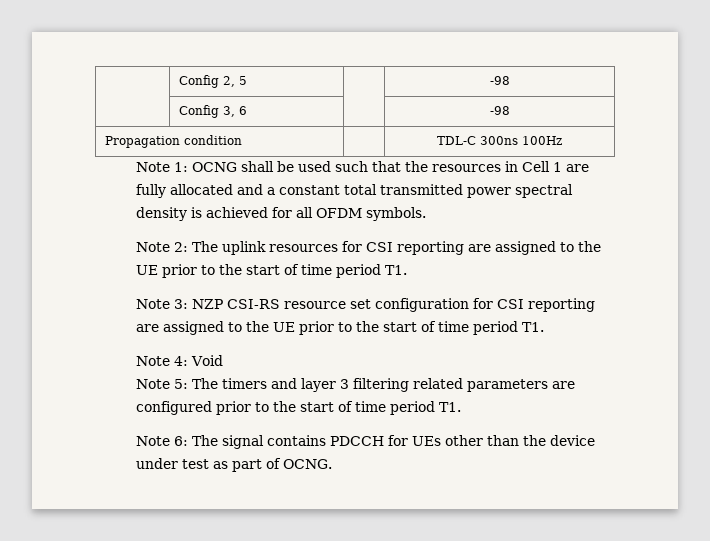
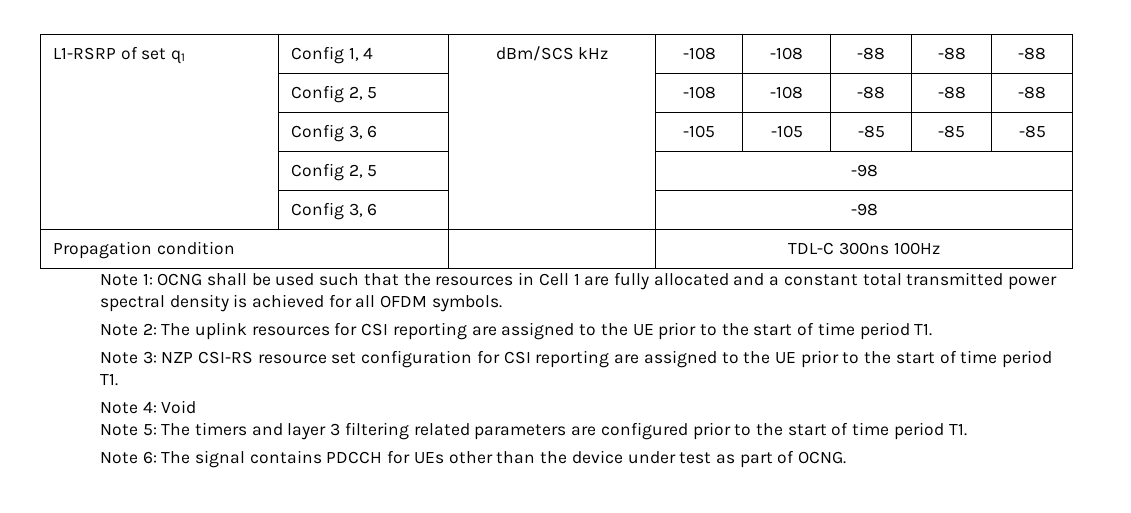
(178, 81) none -> [53,46,186,64] [291,46,374,64] [495,46,609,61] [682,47,716,60] [770,47,803,60] [857,47,885,60] [937,47,966,60] [1018,47,1046,60] [291,85,378,103] [682,86,716,99] [770,86,803,99] [857,86,885,99] [937,86,966,99] [1018,86,1046,99] [291,124,378,142] [683,125,715,138] [770,125,803,138] [857,125,885,138] [938,125,965,138] [1018,125,1046,138] L1-RSRP of set q1 | Config 1, 4 | dBm/SCS kHz | -108 | -108 | -88 | -88 | -88 // | Config 2, 5 | | -108 | -108 | -88 | -88 | -88 // | Config 3, 6 | | -105 | -105 | -85 | -85 | -85 //

